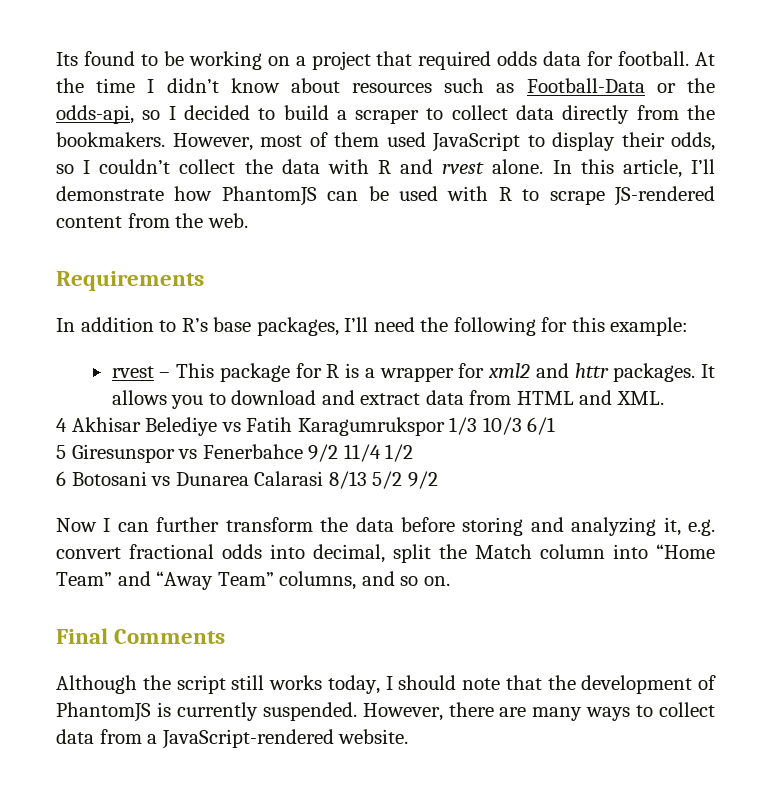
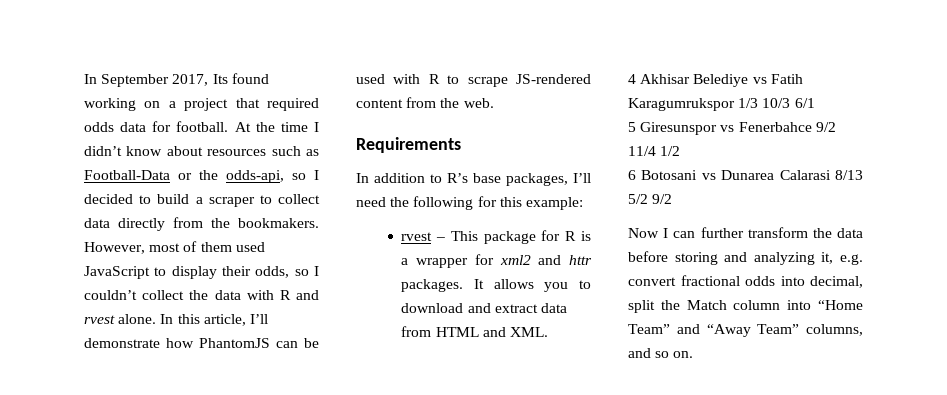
[56,51,184,66] Its found to be -> [84,73,269,87] In September 2017, Its found
[56,628,226,644] [56,675,716,694] [56,702,715,722] [56,729,409,749] // Final Comments // Although the script still works today, I should note that the development of PhantomJS is currently suspended. However, there are many ways to collect data from a JavaScript-rendered website. -> (694, 354) none

